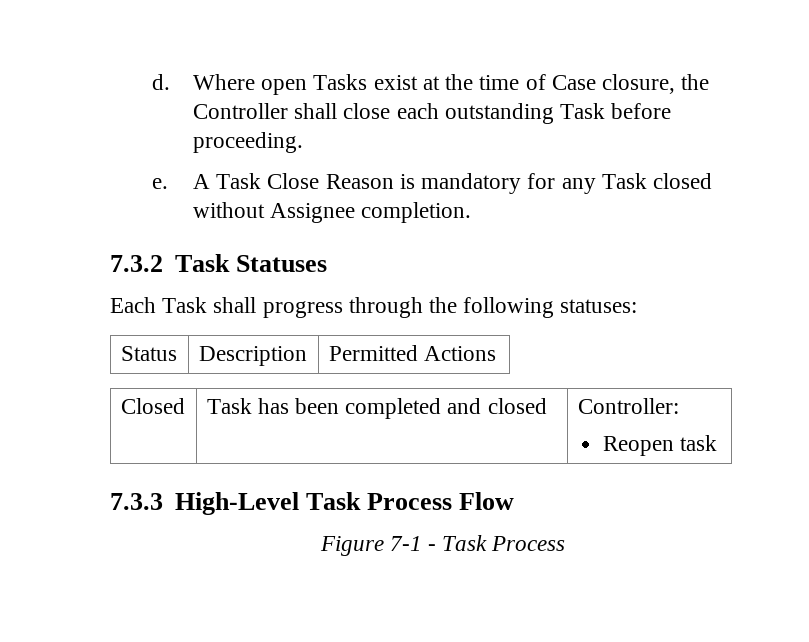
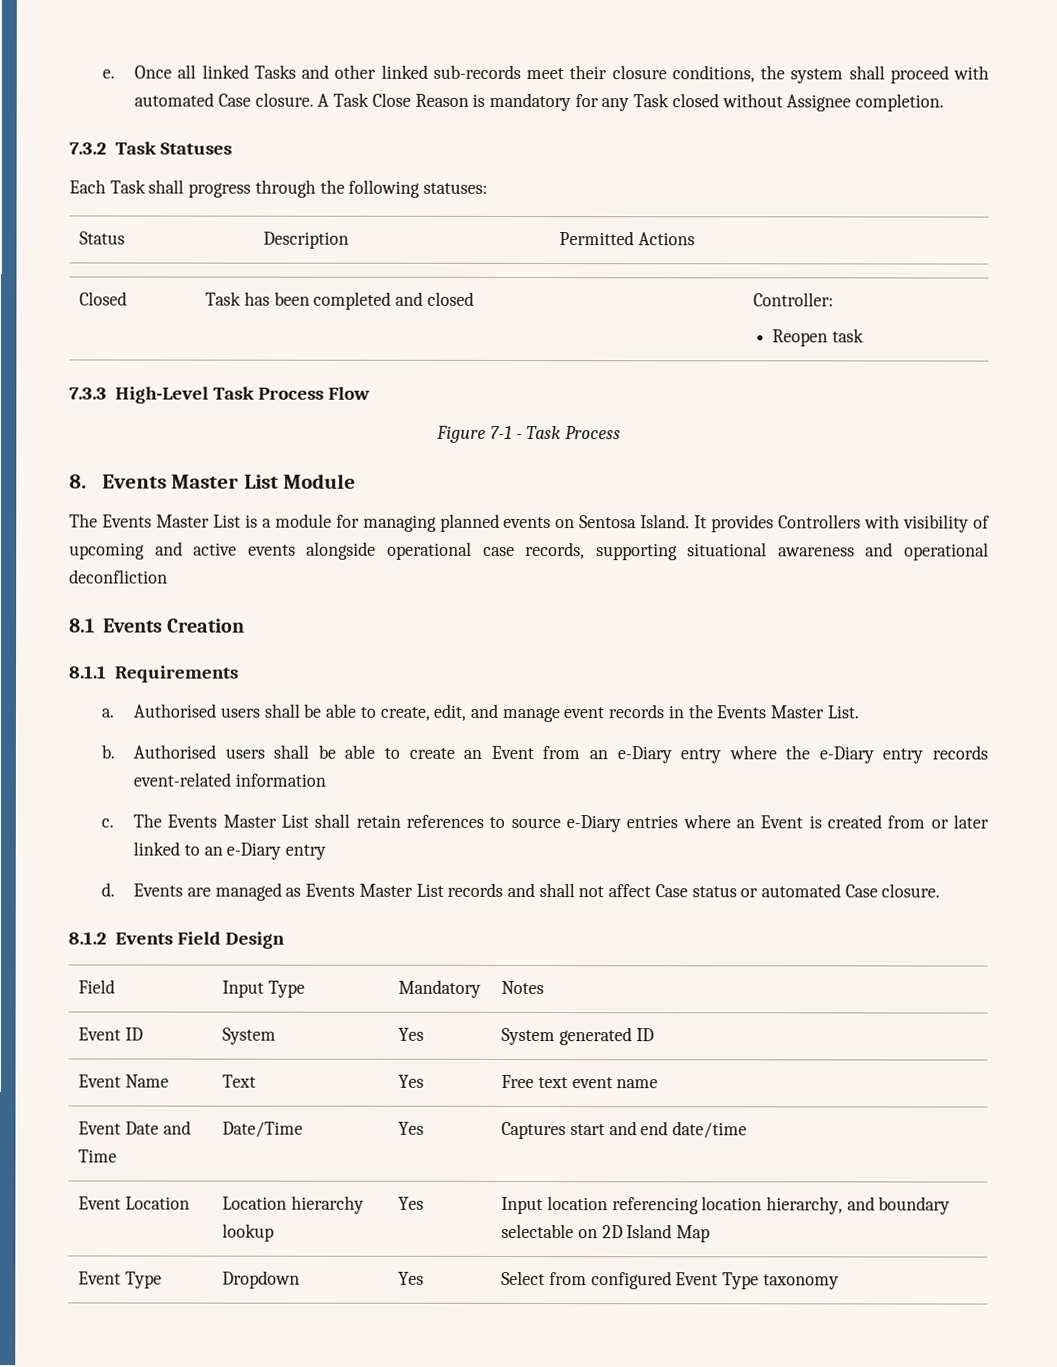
[151,74,710,95] [193,103,672,124] [193,132,304,153] [151,178,168,189] d. Where open Tasks exist at the time of Case closure, the Controller shall close each outstanding Task before proceeding. // e. -> [101,64,990,84] [134,92,314,107] e. Once all linked Tasks and other linked sub-records meet their closure conditions, the system shall proceed with automated Case closure.
(566, 543) none -> [69,473,357,489] [69,513,990,533] [69,541,990,561] [69,569,168,584] [69,618,246,633] [69,665,239,683] [100,703,859,723] [100,744,989,764] [133,772,326,787] [100,813,990,833] [133,841,327,860] [100,882,941,901] [68,931,285,949] [78,979,116,994] [222,980,305,998] [398,979,482,998] [501,980,545,995] [78,1027,143,1041] [222,1027,277,1045] [398,1027,425,1041] [501,1027,654,1046] [78,1074,169,1088] [222,1074,257,1088] [398,1074,425,1088] [501,1074,659,1089] [78,1120,191,1135] [78,1149,118,1163] [222,1121,304,1138] [398,1121,425,1135] [501,1121,748,1140] [78,1196,190,1210] [222,1195,364,1214] [222,1223,275,1242] [398,1196,425,1210] [501,1196,951,1215] [501,1223,711,1243] [78,1271,162,1289] [222,1270,301,1289] [398,1271,425,1285] [501,1270,839,1290] // 8. Events Master List Module // The Events Master List is a module for managing planned events on Sentosa Island. It provides Controllers with visibility of upcoming and active events alongside operational case records, supporting situational awareness and operational deconfliction // 8.1 Events Creation // 8.1.1 Requirements // a. Authorised users shall be able to create, edit, and manage event records in the Events Master List. // b. Authorised users shall be able to create an Event from an e-Diary entry where the e-Diary entry records event-related information // c. The Events Master List shall retain references to source e-Diary entries where an Event is created from or later linked to an e-Diary entry // d. Events are managed as Events Master List records and shall not affect Case status or automated Case closure. // 8.1.2 Events Field Design // Field | Input Type | Mandatory | Notes // Event ID | System | Yes | System generated ID // Event Name | Text | Yes | Free text event name // Event Date and Time | Date/Time | Yes | Captures start and end date/time // Event Location | Location hierarchy lookup | Yes | Input location referencing location hierarchy, and boundary selectable on 2D Island Map // Event Type | Dropdown | Yes | Select from configured Event Type taxonomy

